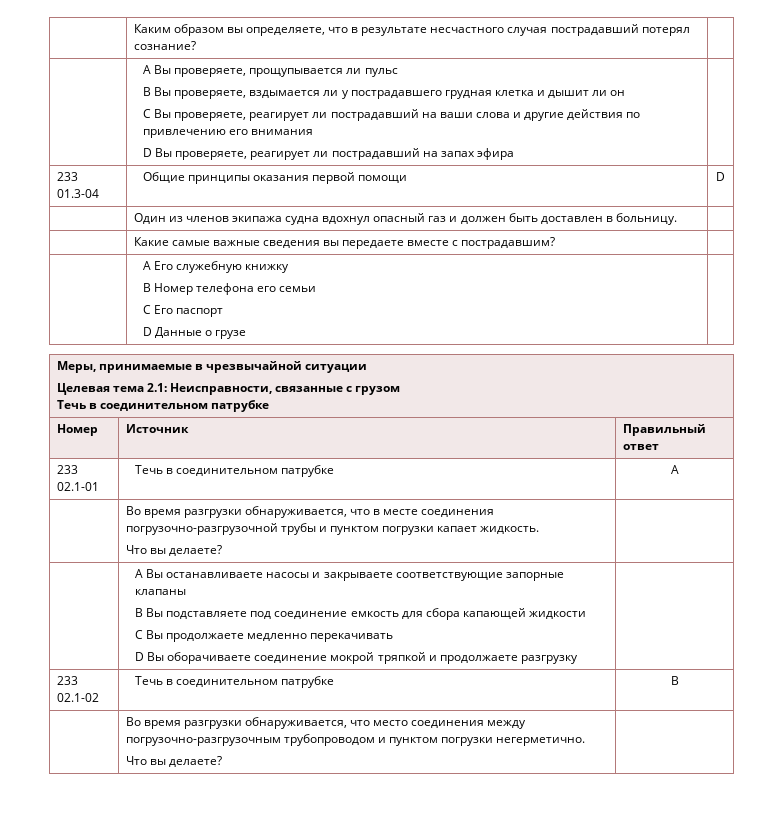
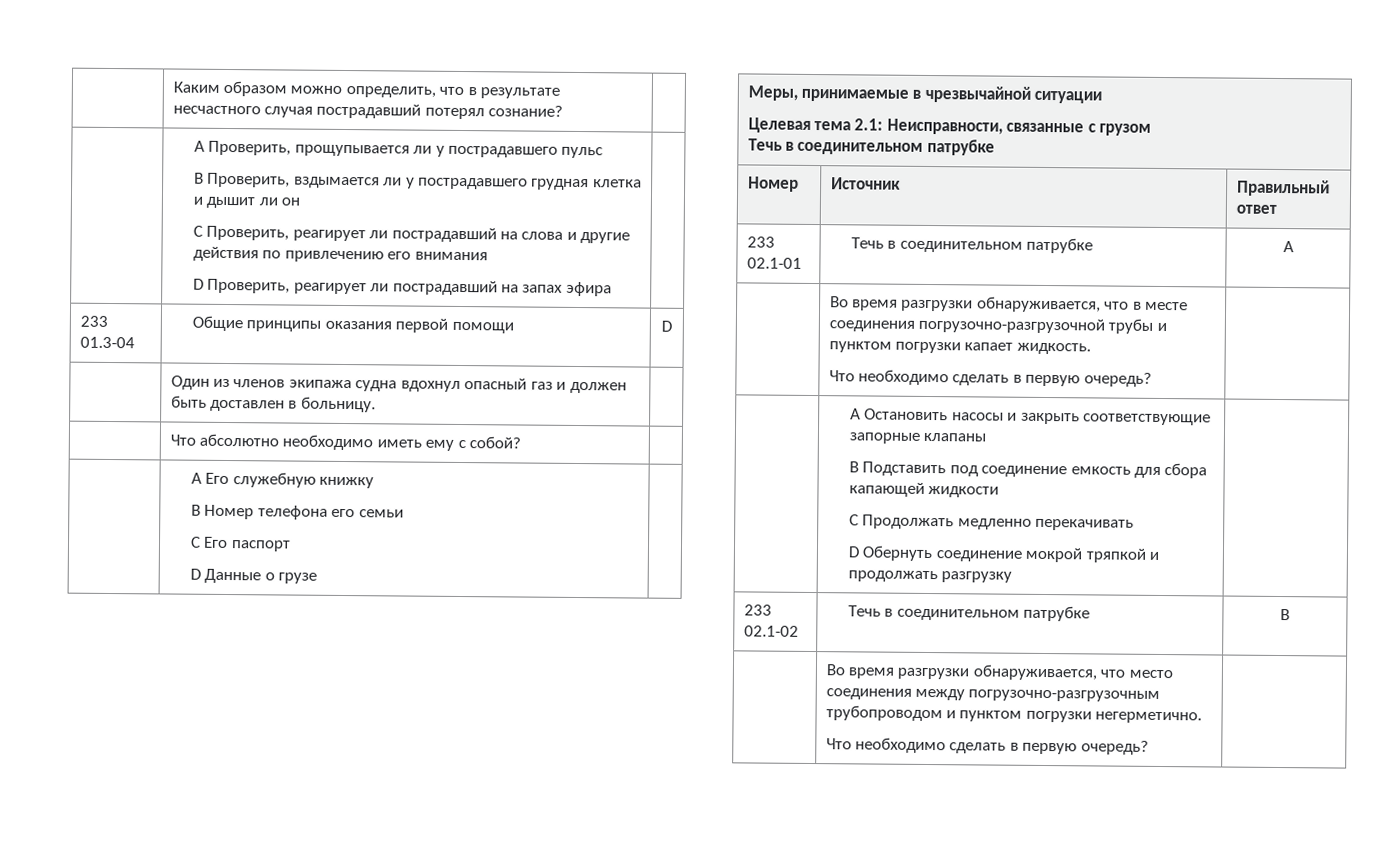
[226,27,325,36] вы определяете, -> [290,85,436,98] можно определить,
[154,65,362,77] Вы проверяете, прощупывается ли -> [208,140,559,158] Проверить, прощупывается ли у пострадавшего
[154,87,247,99] Вы проверяете, -> [207,172,291,188] Проверить,
[154,109,473,121] Вы проверяете, реагирует ли пострадавший на ваши -> [206,225,519,243] Проверить, реагирует ли пострадавший на
[155,148,248,160] Вы проверяете, -> [207,278,291,294] Проверить,
[133,237,556,249] Какие самые важные сведения вы передаете вместе с пострадавшим? -> [169,433,522,451] Что абсолютно необходимо иметь ему с собой?
[149,545,222,556] [134,569,264,578] вы делаете? | // | A Вы останавливаете -> [857,369,1152,387] [849,408,949,421] необходимо сделать в первую очередь? | // | A Остановить
[323,572,393,581] закрываете -> [1020,412,1080,425] закрыть
[146,608,248,619] Вы подставляете -> [862,461,947,477] Подставить
[146,630,245,642] Вы продолжаете -> [862,514,955,530] Продолжать
[147,652,252,664] Вы оборачиваете -> [862,545,934,562] Обернуть
[439,655,518,664] продолжаете -> [847,570,938,583] продолжать
[149,756,222,767] вы делаете? -> [854,737,1149,755] необходимо сделать в первую очередь?

